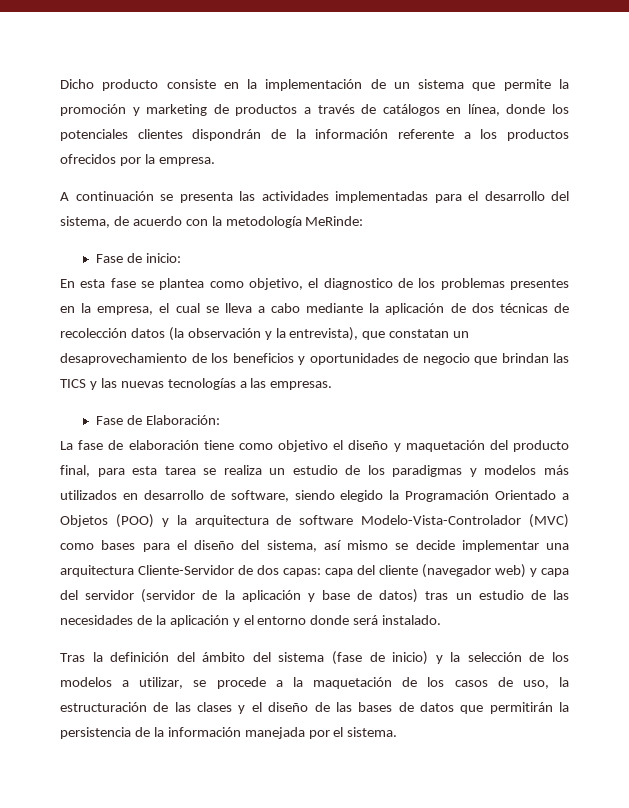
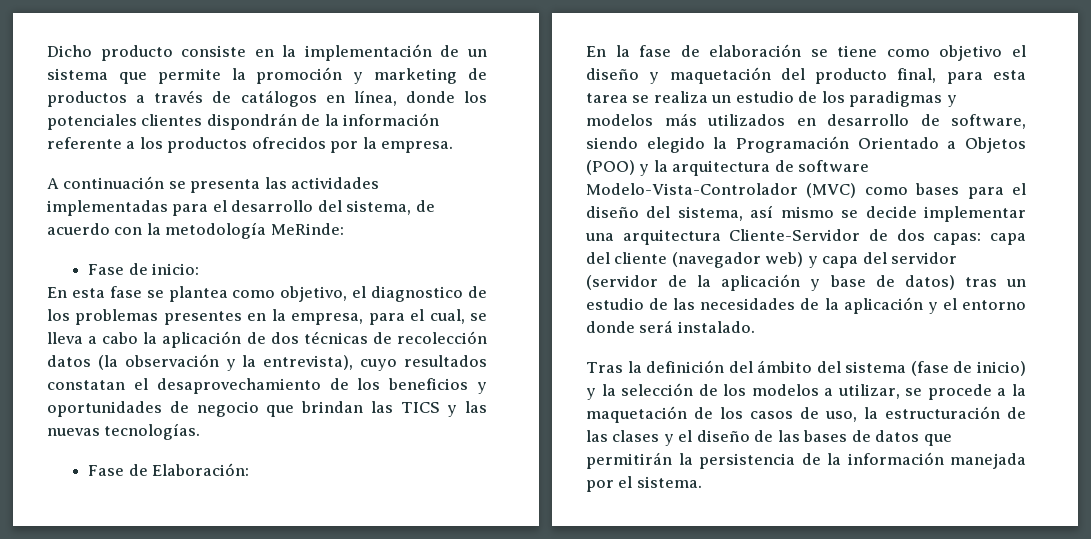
[159,303,200,313] el cual -> [368,309,465,325] para el cual,
[306,303,364,313] mediante -> (139, 338) none
[362,329,470,340] que constatan un -> [360,355,487,371] [47,378,148,390] cuyo resultados constatan el
[167,378,333,390] tecnologías a las empresas. -> [104,423,201,440] tecnologías.
[60,441,73,450] La -> [586,45,630,57] En la
(199, 445) none -> [810,49,828,57] se

